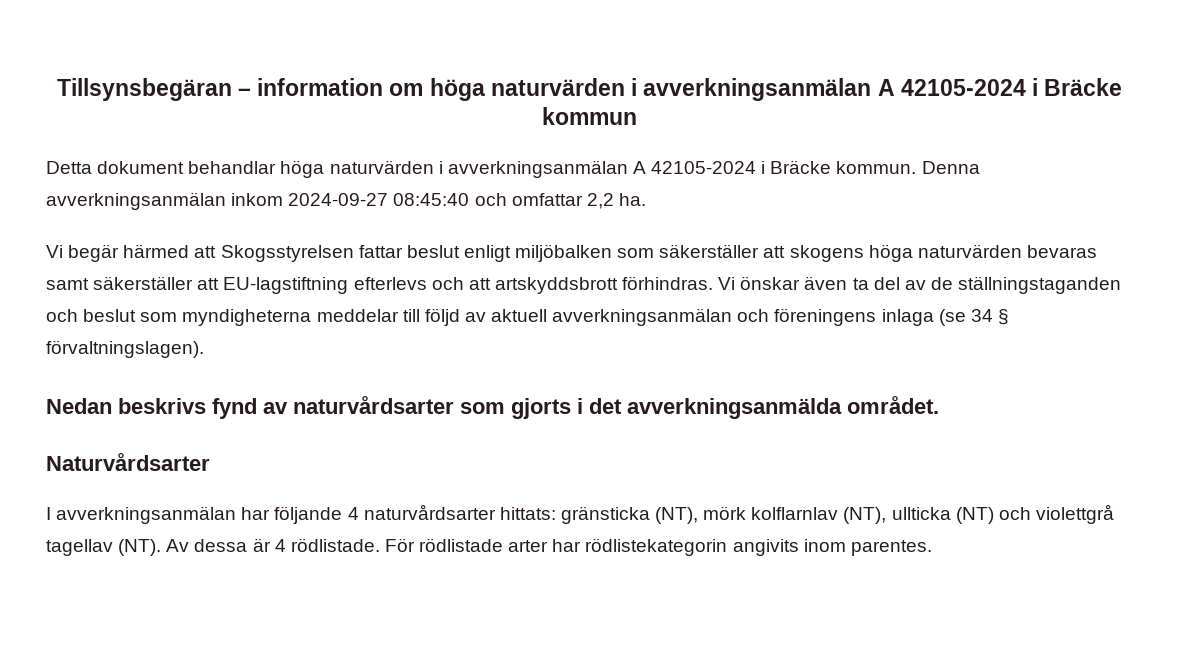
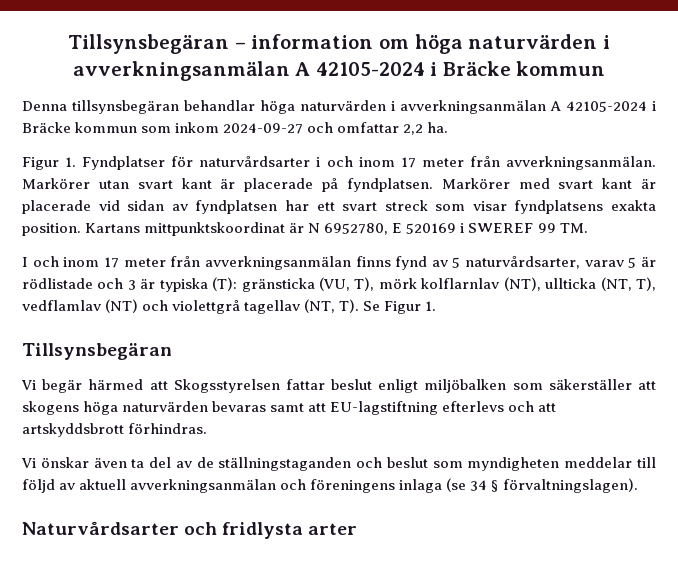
[46,161,185,174] Detta dokument -> [22,100,179,114] Denna tillsynsbegäran
[836,161,980,174] [46,192,226,210] kommun. Denna avverkningsanmälan -> [75,122,172,133] kommun som
[393,193,470,206] 08:45:40 -> (304, 128) none
(646, 199) none -> [22,156,657,170] [22,178,657,192] [22,200,656,214] [22,222,588,236] [22,256,656,270] [22,277,657,292] [22,299,437,314] [22,343,172,360] // Figur 1. Fyndplatser för naturvårdsarter i och inom 17 meter från avverkningsanmälan. Markörer utan svart kant är placerade på fyndplatsen. Markörer med svart kant är placerade vid sidan av fyndplatsen har ett svart streck som visar fyndplatsens exakta position. Kartans mittpunktskoordinat är N 6952780, E 520169 i SWEREF 99 TM. // I och inom 17 meter från avverkningsanmälan finns fynd av 5 naturvårdsarter, varav 5 är rödlistade och 3 är typiska (T): gränsticka (VU, T), mörk kolflarnlav (NT), ullticka (NT, T), vedflamlav (NT) och violettgrå tagellav (NT, T). Se Figur 1. // Tillsynsbegäran
[93,276,194,290] säkerställer -> (305, 407) none
(714, 283) none -> (208, 428) //
[182,309,312,326] myndigheterna -> [467,457,560,471] myndigheten
[46,396,939,419] [46,453,210,471] [46,504,1114,524] [46,538,932,556] Nedan beskrivs fynd av naturvårdsarter som gjorts i det avverkningsanmälda området. // Naturvårdsarter // I avverkningsanmälan har följande 4 naturvårdsarter hittats: gränsticka (NT), mörk kolflarnlav (NT), ullticka (NT) och violettgrå tagellav (NT). Av dessa är 4 rödlistade. För rödlistade arter har rödlistekategorin angivits inom parentes. -> [22,521,358,539] Naturvårdsarter och fridlysta arter

